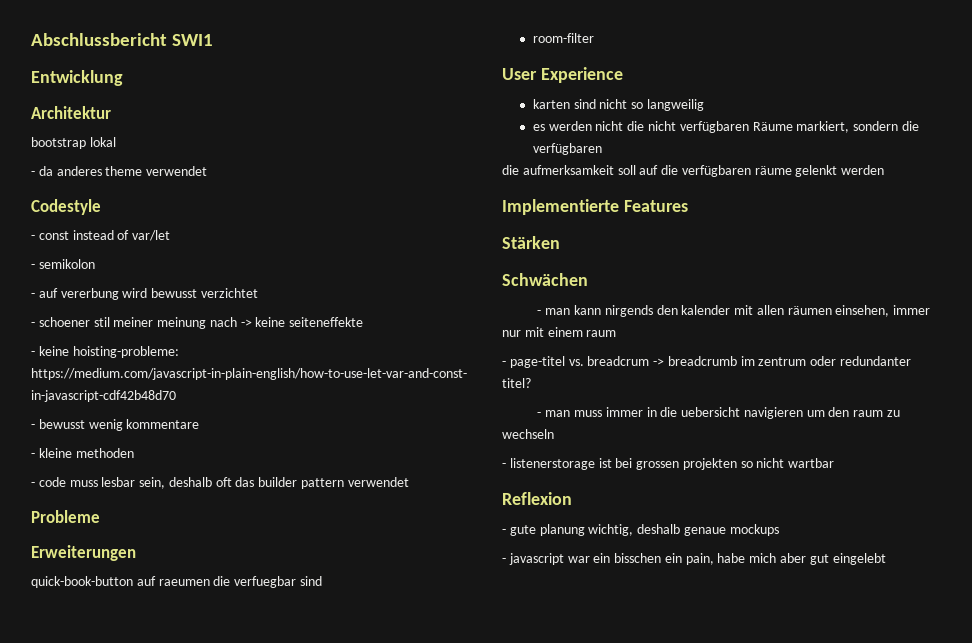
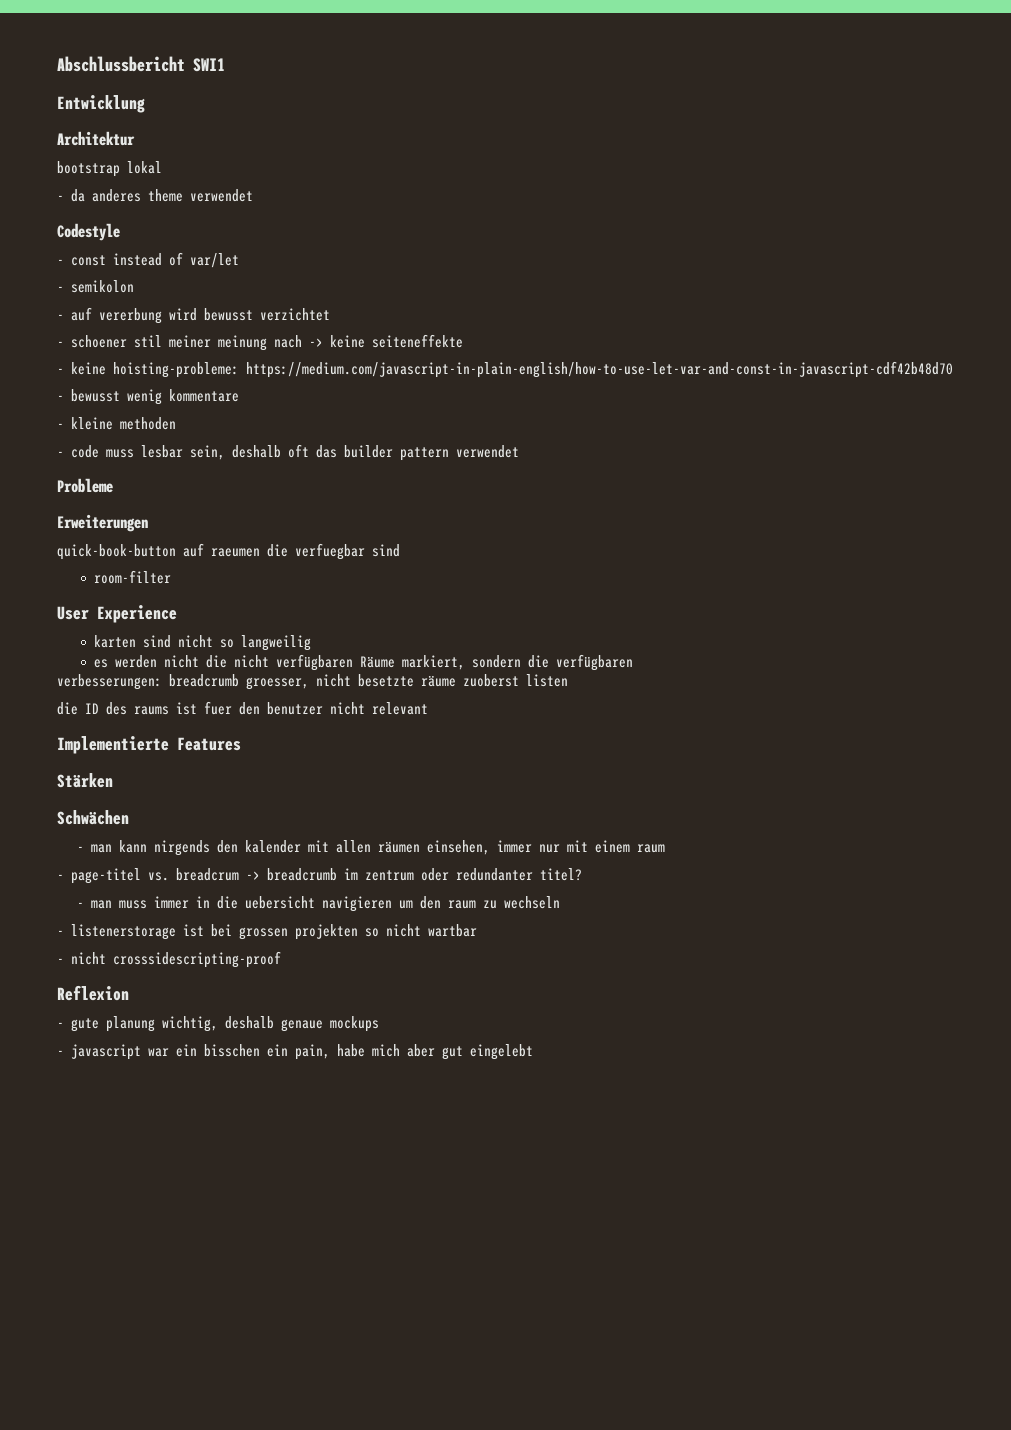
[502,165,885,177] die aufmerksamkeit soll auf die verfügbaren räume gelenkt werden -> [57,674,568,690] [57,701,428,715] verbesserungen: breadcrumb groesser, nicht besetzte räume zuoberst listen // die ID des raums ist fuer den benutzer nicht relevant
(835, 463) none -> [57,951,281,968] // - nicht crosssidescripting-proof

